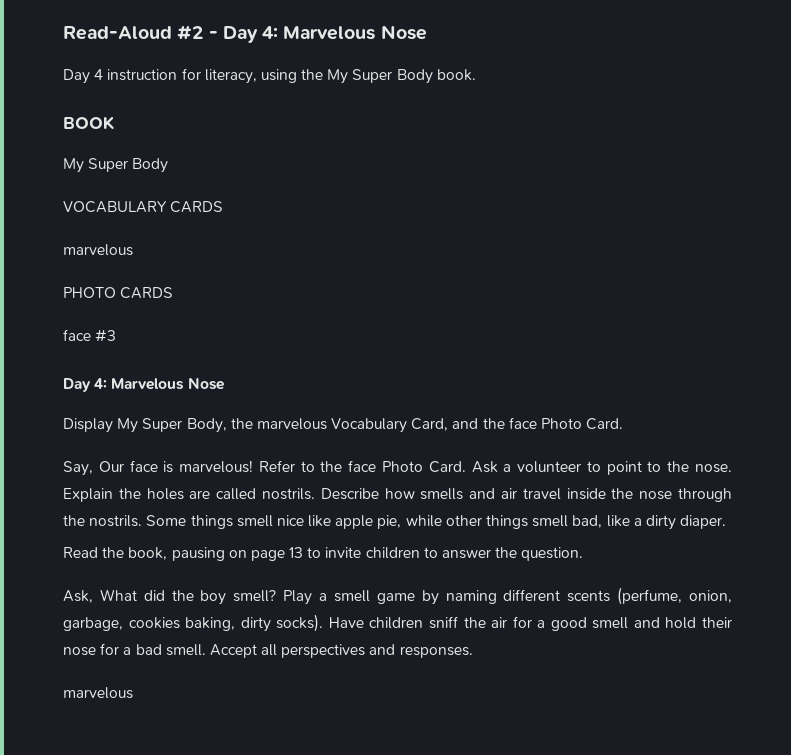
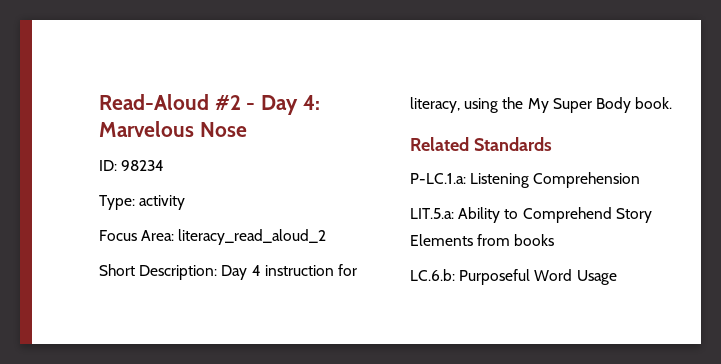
(427, 32) none -> [99,160,165,171] [99,195,186,210] [99,229,327,245] [99,264,218,280] ID: 98234 // Type: activity // Focus Area: literacy_read_aloud_2 // Short Description:
[63,116,115,130] [63,158,169,173] [63,201,224,213] [63,244,133,256] [63,287,174,299] [63,329,117,342] [63,378,224,392] [63,417,624,433] [63,460,733,476] [63,488,732,502] [63,515,727,530] [63,547,584,561] [63,587,733,605] [63,614,732,632] [63,643,473,658] [63,687,133,699] BOOK // My Super Body // VOCABULARY CARDS // marvelous // PHOTO CARDS // face #3 // Day 4: Marvelous Nose // Display My Super Body, the marvelous Vocabulary Card, and the face Photo Card. // Say, Our face is marvelous! Refer to the face Photo Card. Ask a volunteer to point to the nose. Explain the holes are called nostrils. Describe how smells and air travel inside the nose through the nostrils. Some things smell nice like apple pie, while other things smell bad, like a dirty diaper. // Read the book, pausing on page 13 to invite children to answer the question. // Ask, What did the boy smell? Play a smell game by naming different scents (perfume, onion, garbage, cookies baking, dirty socks). Have children sniff the air for a good smell and hold their nose for a bad smell. Accept all perspectives and responses. // marvelous -> [410,137,552,151] [410,172,641,188] [410,207,652,223] [410,234,555,246] [410,269,617,285] Related Standards // P-LC.1.a: Listening Comprehension // LIT.5.a: Ability to Comprehend Story Elements from books // LC.6.b: Purposeful Word Usage

